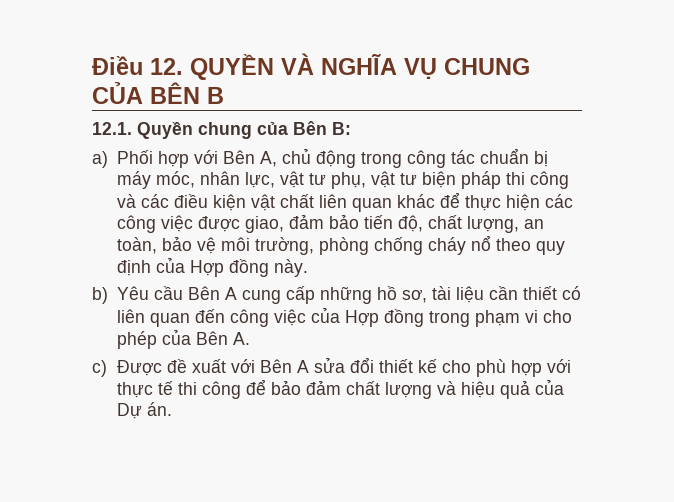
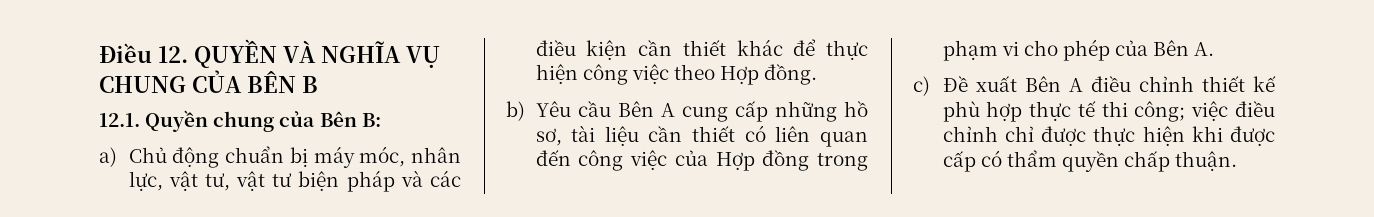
[117,148,476,168] Phối hợp với Bên A, chủ động trong công tác -> [128,147,220,168] Chủ động
[309,172,367,189] tư phụ, -> [204,173,230,191] tư,
[506,171,570,189] thi công -> (395, 181) none
[251,194,393,212] vật chất liên quan -> [638,40,726,56] cần thiết
[545,194,574,208] [117,214,545,233] [117,235,566,255] [117,257,309,277] các công việc được giao, đảm bảo tiến độ, chất lượng, an toàn, bảo vệ môi trường, phòng chống cháy nổ theo quy định của Hợp đồng này. -> [582,64,818,85] công việc theo Hợp đồng.
[117,357,375,376] Được đề xuất với Bên A sửa đổi -> [942,76,1194,92] Đề xuất Bên A điều chỉnh
[442,360,472,373] cho -> (1276, 84) none
[547,359,572,373] với -> (1023, 111) none
[202,379,565,399] [117,402,173,419] công để bảo đảm chất lượng và hiệu quả của Dự án. -> [1134,101,1275,122] [942,126,1275,146] [942,150,1238,172] công; việc điều chỉnh chỉ được thực hiện khi được cấp có thẩm quyền chấp thuận.

